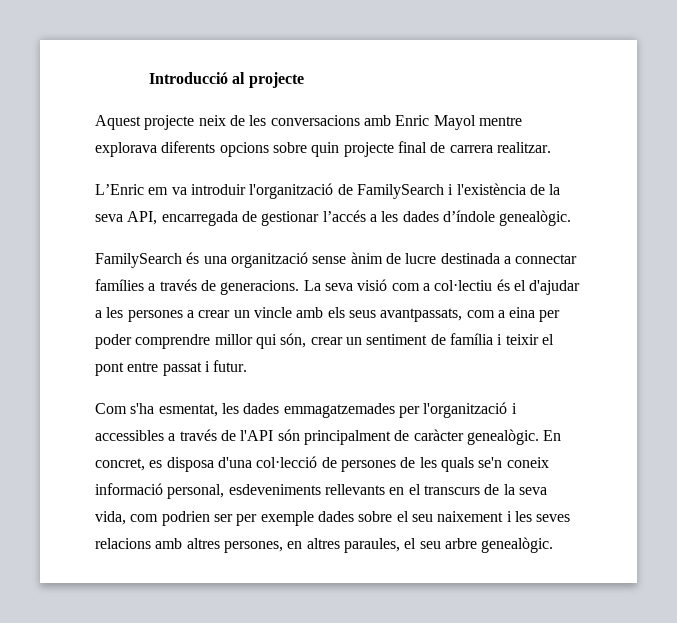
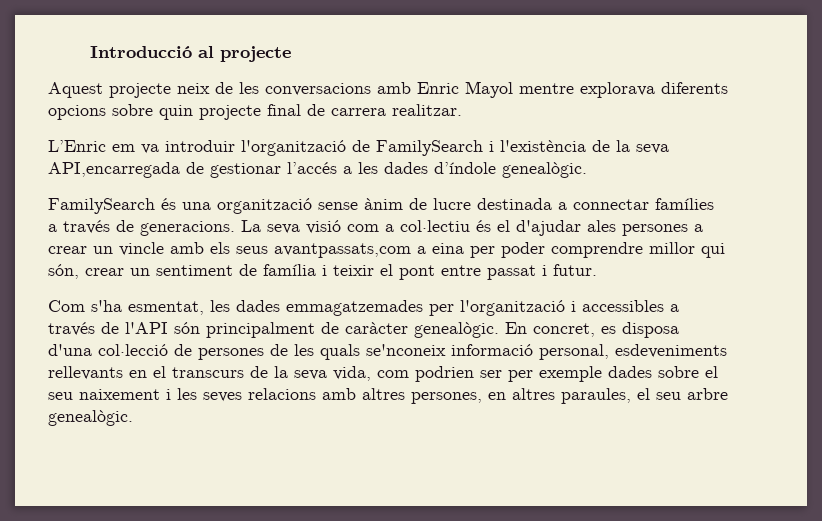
[127,211,238,226] API, encarregada -> [48,162,180,178] API,encarregada
[95,307,124,318] a les -> [587,220,616,232] ales
[380,308,495,322] avantpassats, com -> [274,243,411,258] avantpassats,com
[478,457,549,468] se'n coneix -> [366,344,446,356] se'nconeix

